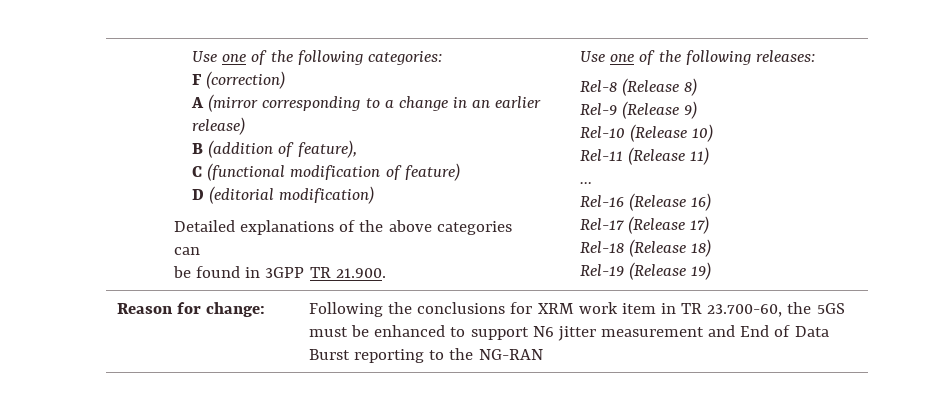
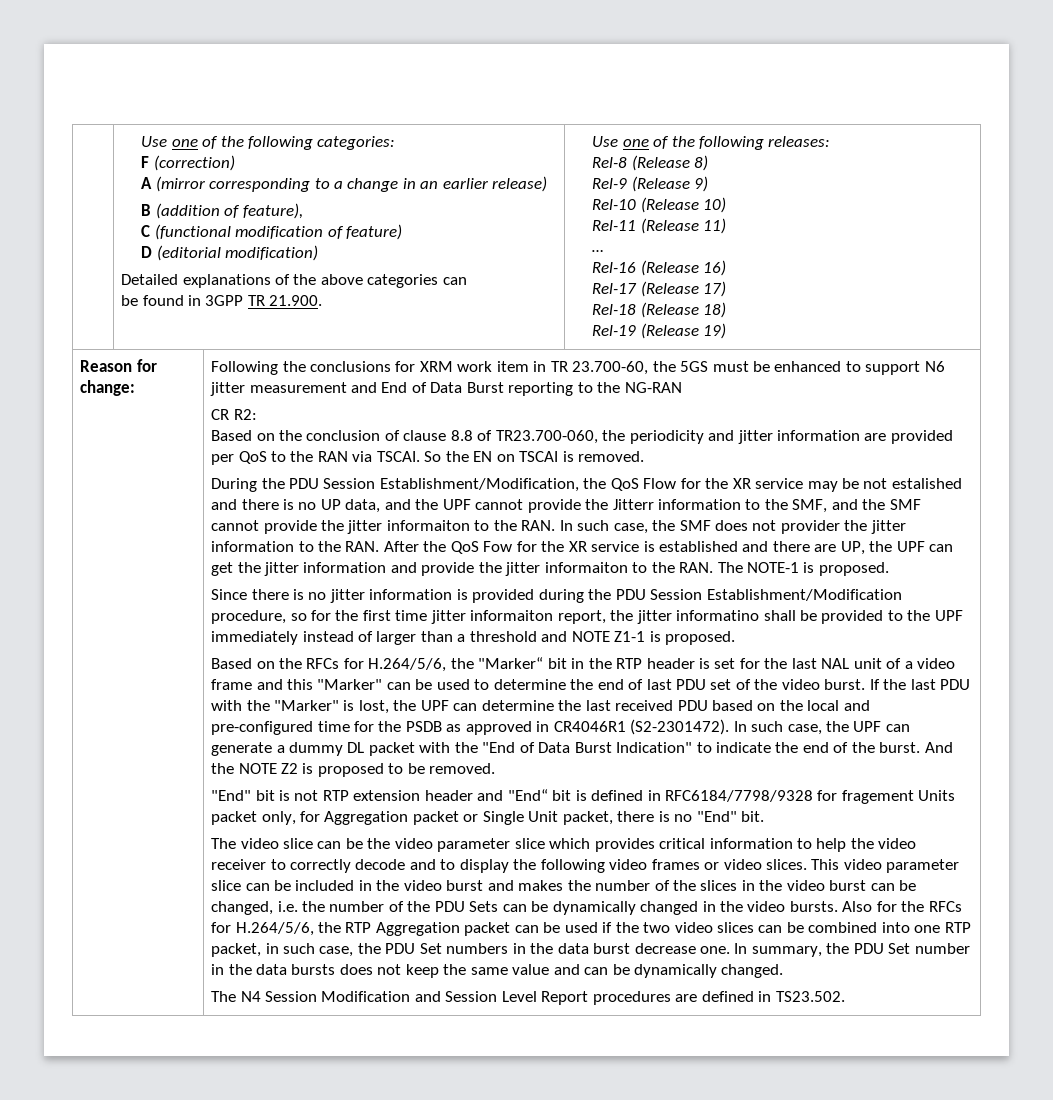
(543, 354) none -> [211,409,257,420] [211,430,953,444] [211,451,645,465] [211,478,962,492] [211,499,921,513] [211,520,906,534] [211,541,954,555] [211,562,889,576] [211,589,902,603] [211,610,963,624] [211,631,736,645] [211,657,956,672] [211,679,971,690] [211,700,870,714] [211,719,910,735] [211,742,953,756] [211,763,496,777] [211,789,956,804] [211,811,765,825] [211,838,917,852] [211,859,960,873] [211,880,917,891] [211,901,962,915] [211,922,971,936] [211,943,970,957] [211,964,784,978] [211,991,845,1005] // CR R2: // Based on the conclusion of clause 8.8 of TR23.700-060, the periodicity and jitter information are provided per QoS to the RAN via TSCAI. So the EN on TSCAI is removed. // During the PDU Session Establishment/Modification, the QoS Flow for the XR service may be not estalished and there is no UP data, and the UPF cannot provide the Jitterr information to the SMF, and the SMF cannot provide the jitter informaiton to the RAN. In such case, the SMF does not provider the jitter information to the RAN. After the QoS Fow for the XR service is established and there are UP, the UPF can get the jitter information and provide the jitter informaiton to the RAN. The NOTE-1 is proposed. // Since there is no jitter information is provided during the PDU Session Establishment/Modification procedure, so for the first time jitter informaiton report, the jitter informatino shall be provided to the UPF immediately instead of larger than a threshold and NOTE Z1-1 is proposed. // Based on the RFCs for H.264/5/6, the "Marker“ bit in the RTP header is set for the last NAL unit of a video frame and this "Marker" can be used to determine the end of last PDU set of the video burst. If the last PDU with the "Marker" is lost, the UPF can determine the last received PDU based on the local and pre-configured time for the PSDB as approved in CR4046R1 (S2-2301472). In such case, the UPF can generate a dummy DL packet with the "End of Data Burst Indication" to indicate the end of the burst. And the NOTE Z2 is proposed to be removed. // "End" bit is not RTP extension header and "End“ bit is defined in RFC6184/7798/9328 for fragement Units packet only, for Aggregation packet or Single Unit packet, there is no "End" bit. // The video slice can be the video parameter slice which provides critical information to help the video receiver to correctly decode and to display the following video frames or video slices. This video parameter slice can be included in the video burst and makes the number of the slices in the video burst can be changed, i.e. the number of the PDU Sets can be dynamically changed in the video bursts. Also for the RFCs for H.264/5/6, the RTP Aggregation packet can be used if the two video slices can be combined into one RTP packet, in such case, the PDU Set numbers in the data burst decrease one. In summary, the PDU Set number in the data bursts does not keep the same value and can be dynamically changed. // The N4 Session Modification and Session Level Report procedures are defined in TS23.502.

